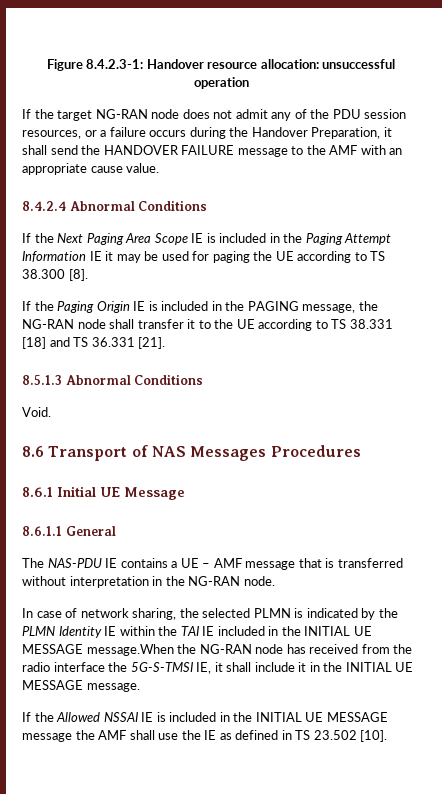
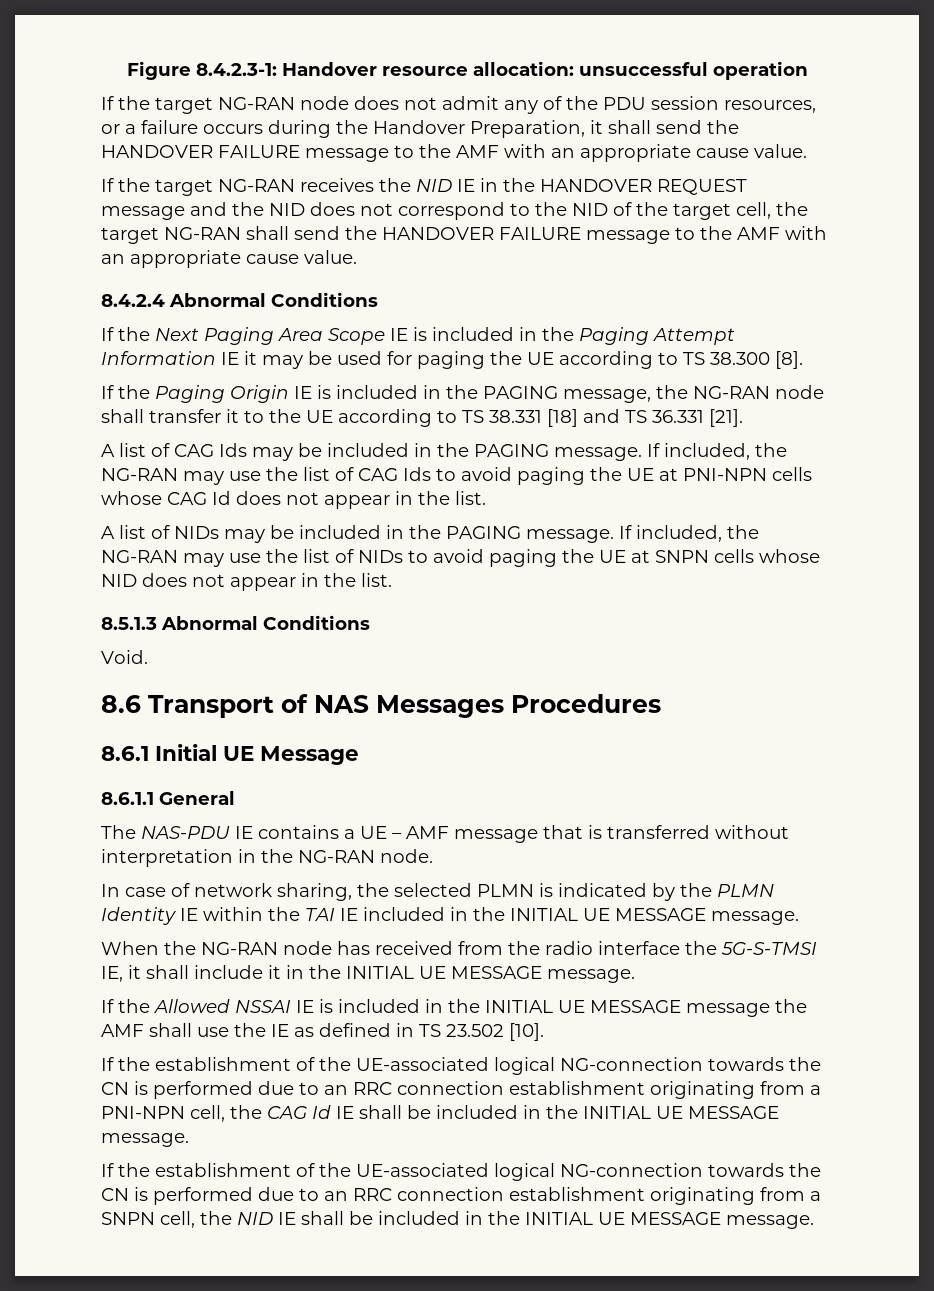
(160, 168) none -> [101,178,747,196] [101,202,808,220] [101,226,827,244] [101,250,357,268] // If the target NG-RAN receives the NID IE in the HANDOVER REQUEST message and the NID does not correspond to the NID of the target cell, the target NG-RAN shall send the HANDOVER FAILURE message to the AMF with an appropriate cause value.
(166, 343) none -> [101,443,787,461] [101,467,812,485] [101,491,486,509] [101,525,759,543] [101,549,820,567] [101,573,392,591] // A list of CAG Ids may be included in the PAGING message. If included, the NG-RAN may use the list of CAG Ids to avoid paging the UE at PNI-NPN cells whose CAG Id does not appear in the list. // A list of NIDs may be included in the PAGING message. If included, the NG-RAN may use the list of NIDs to avoid paging the UE at SNPN cells whose NID does not appear in the list.
[86,644,174,656] message.When -> [711,911,799,925] [101,941,159,955] message. // When
(388, 736) none -> [101,1057,821,1075] [101,1081,821,1099] [101,1105,779,1122] [101,1133,189,1147] [101,1163,821,1181] [101,1187,821,1205] [101,1211,814,1229] // If the establishment of the UE-associated logical NG-connection towards the CN is performed due to an RRC connection establishment originating from a PNI-NPN cell, the CAG Id IE shall be included in the INITIAL UE MESSAGE message. // If the establishment of the UE-associated logical NG-connection towards the CN is performed due to an RRC connection establishment originating from a SNPN cell, the NID IE shall be included in the INITIAL UE MESSAGE message.

